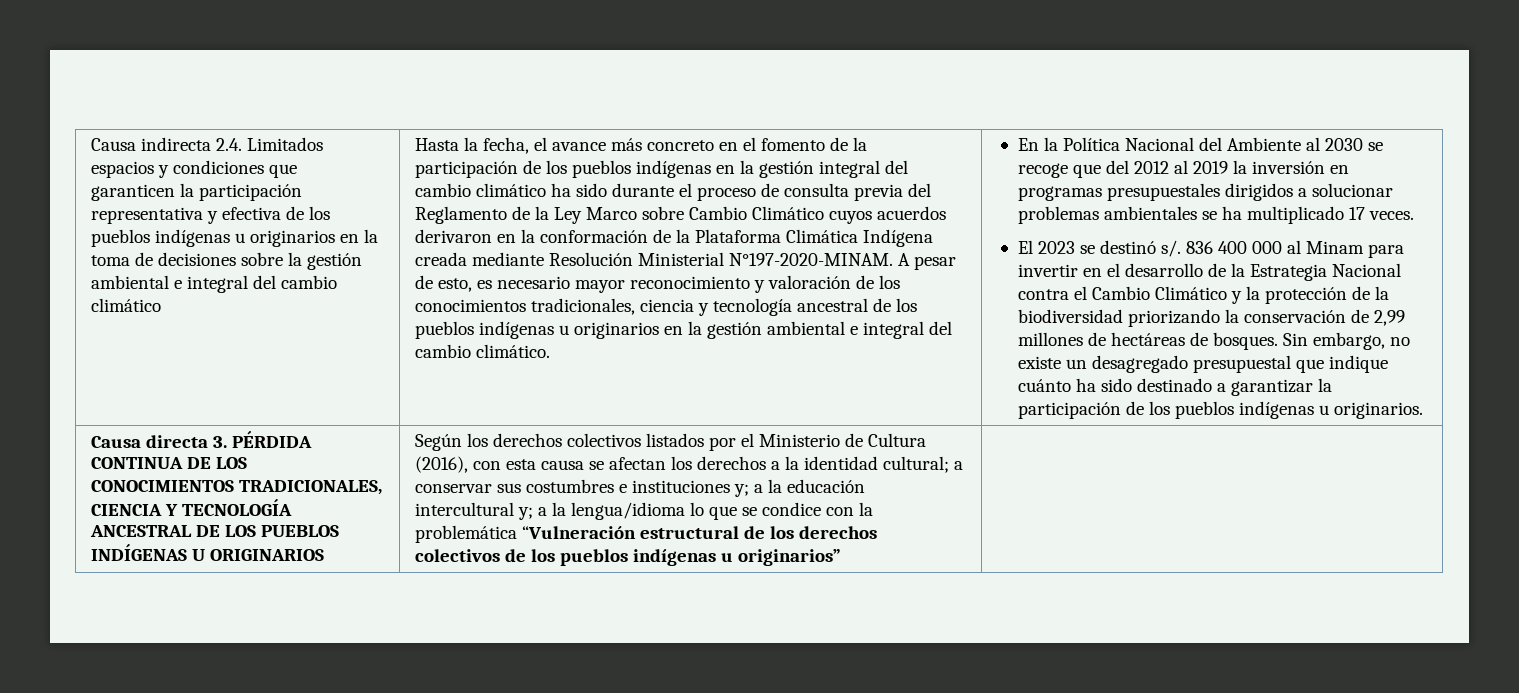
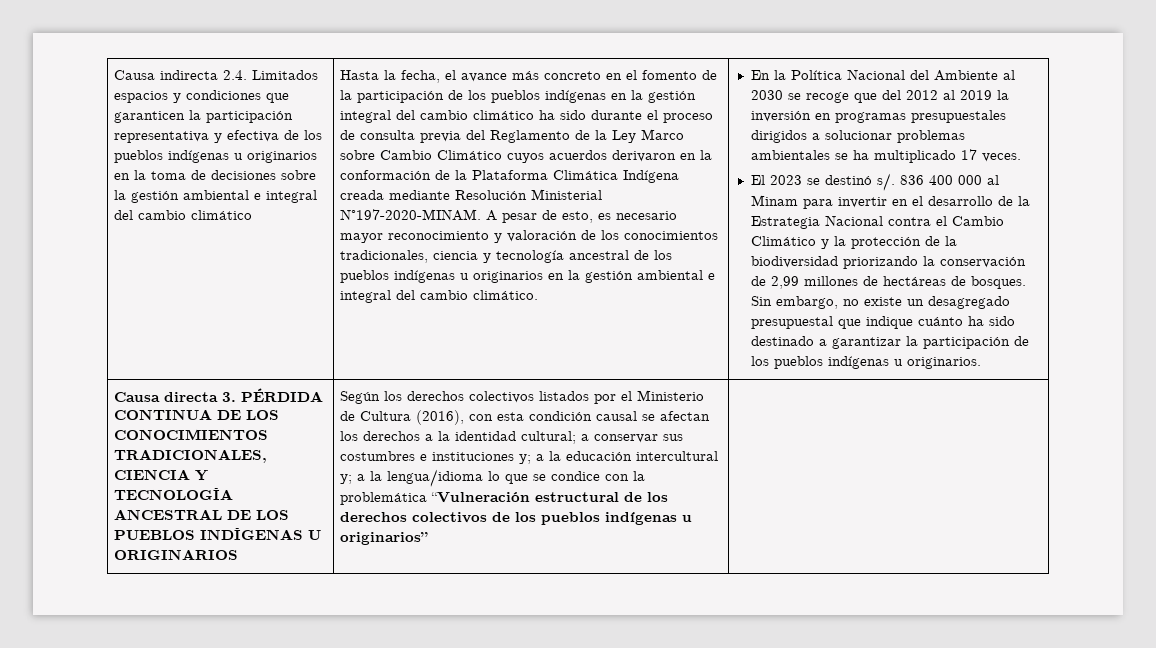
[541,460,585,470] causa -> [528,411,637,421] condición causal

